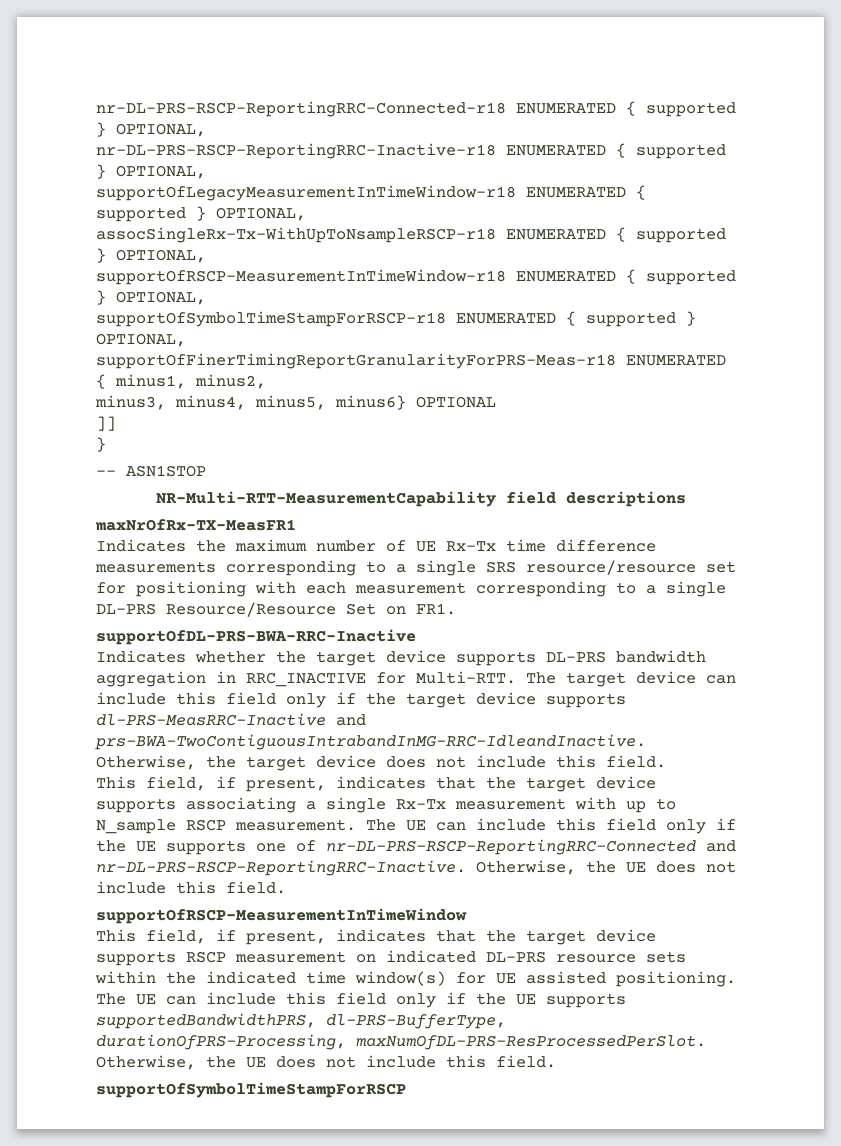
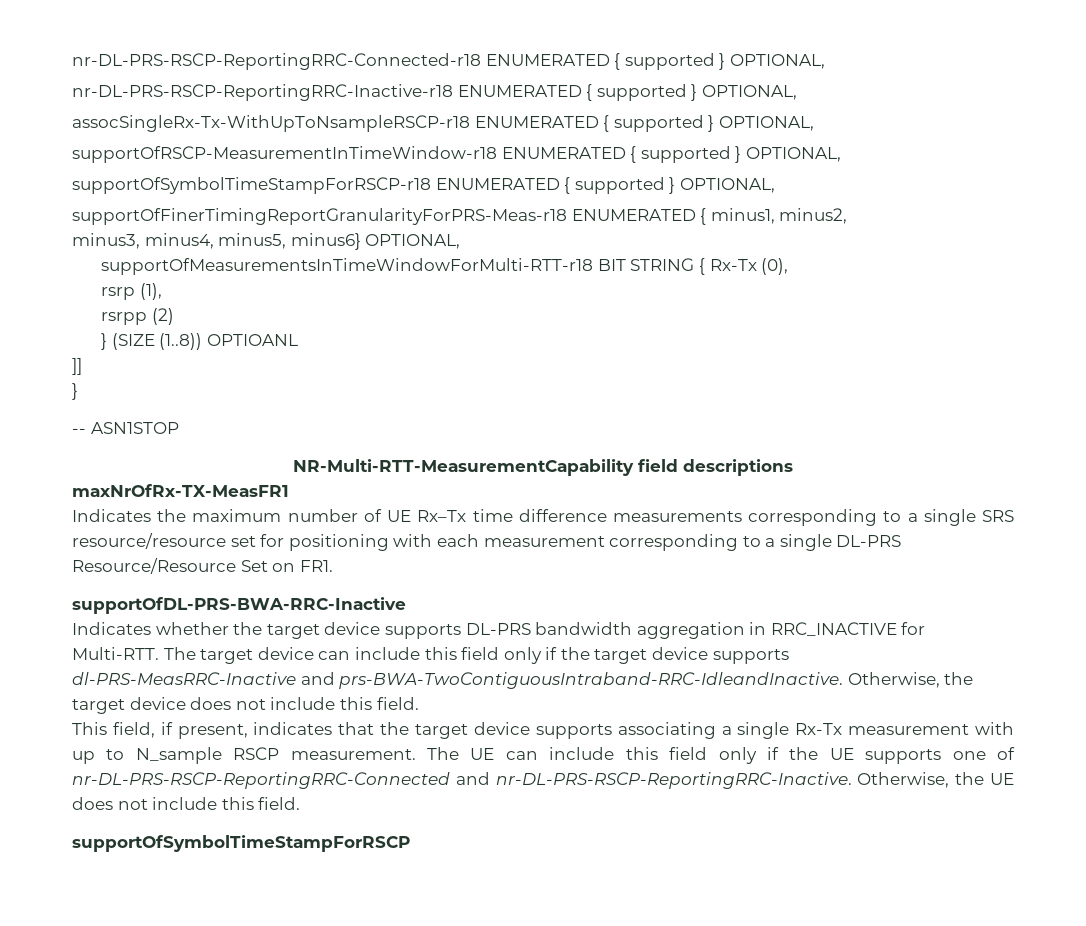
[96,185,646,201] [96,206,306,222] // supportOfLegacyMeasurementInTimeWindow-r18 ENUMERATED { supported } OPTIONAL, -> (797, 92) none
[416,396,496,408] OPTIONAL -> [365,234,461,249] [101,258,789,275] [101,283,162,300] [101,308,174,325] [101,333,298,350] OPTIONAL, // supportOfMeasurementsInTimeWindowForMulti-RTT-r18 BIT STRING { Rx-Tx (0), // rsrp (1), // rsrpp (2) // } (SIZE (1..8)) OPTIOANL
[95,734,646,750] prs-BWA-TwoContiguousIntrabandInMG-RRC-IdleandInactive. -> [339,672,844,689] prs-BWA-TwoContiguousIntraband-RRC-IdleandInactive.
[96,908,467,924] [96,929,656,945] [96,950,686,966] [95,971,736,987] [96,992,626,1008] [96,1013,506,1029] [96,1034,706,1050] [96,1055,556,1070] // supportOfRSCP-MeasurementInTimeWindow // This field, if present, indicates that the target device supports RSCP measurement on indicated DL-PRS resource sets within the indicated time window(s) for UE assisted positioning. The UE can include this field only if the UE supports supportedBandwidthPRS, dl-PRS-BufferType, durationOfPRS-Processing, maxNumOfDL-PRS-ResProcessedPerSlot. Otherwise, the UE does not include this field. -> (301, 803) none

